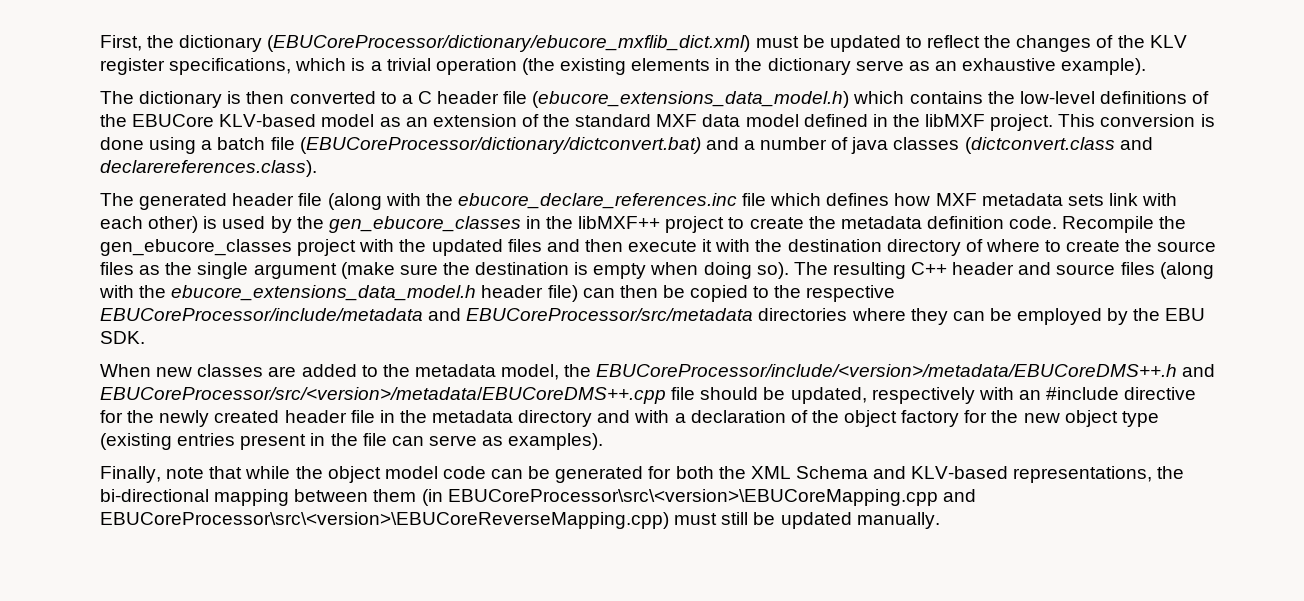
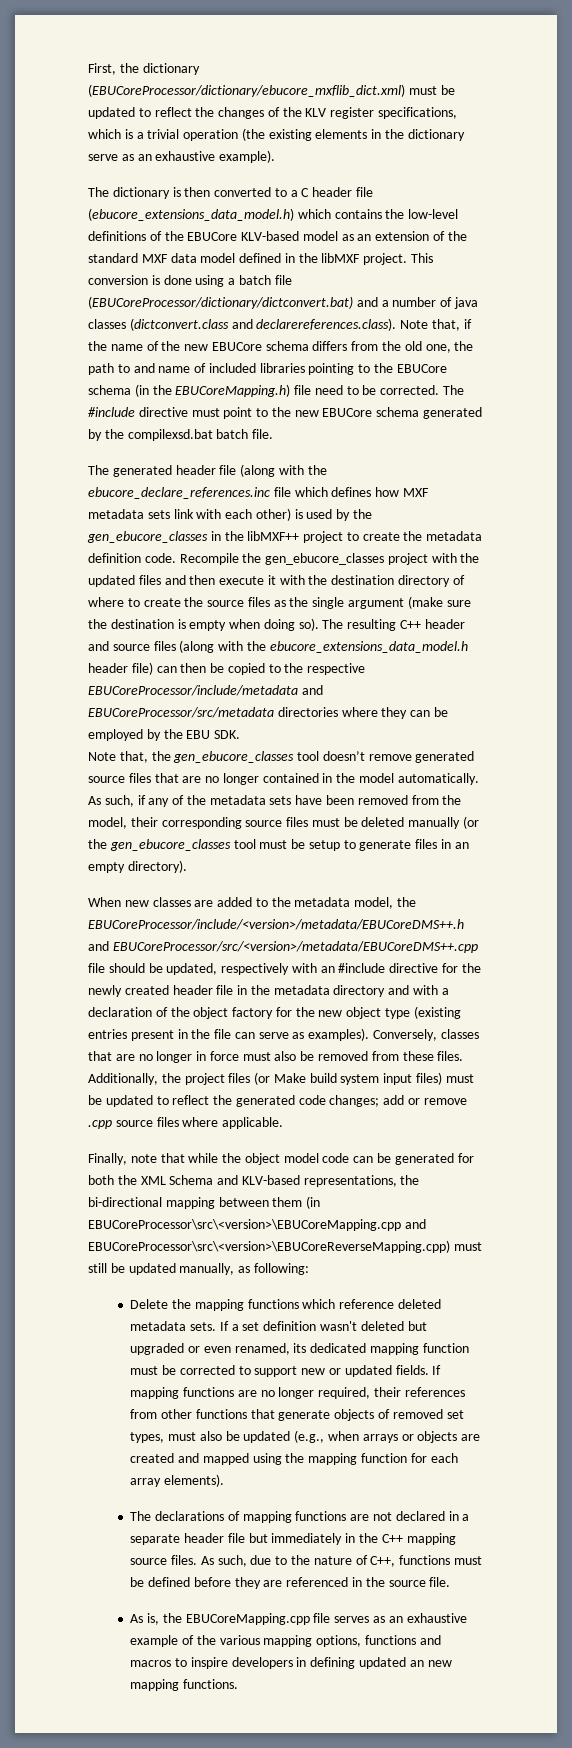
(317, 168) none -> [400,319,472,331] [88,341,474,353] [88,363,447,375] [88,384,465,397] [88,407,483,419] [88,429,274,441] Note that, if the name of the new EBUCore schema differs from the old one, the path to and name of included libraries pointing to the EBUCore schema (in the EBUCoreMapping.h) file need to be corrected. The #include directive must point to the new EBUCore schema generated by the compilexsd.bat batch file.
(145, 337) none -> [88,751,475,763] [88,773,479,785] [88,795,462,807] [88,816,480,829] [88,839,469,851] [88,860,187,873] // Note that, the gen_ebucore_classes tool doesn’t remove generated source files that are no longer contained in the model automatically. As such, if any of the metadata sets have been removed from the model, their corresponding source files must be deleted manually (or the gen_ebucore_classes tool must be setup to generate files in an empty directory).
(604, 441) none -> [373,1029,479,1041] [88,1051,464,1063] [88,1072,474,1085] [88,1095,467,1107] [88,1117,284,1129] Conversely, classes that are no longer in force must also be removed from these files. Additionally, the project files (or Make build system input files) must be updated to reflect the generated code changes; add or remove .cpp source files where applicable.
[856,512,940,529] manually. -> [179,1263,309,1275] [130,1299,442,1311] [130,1321,427,1331] [130,1343,469,1355] [130,1365,442,1377] [130,1387,465,1399] [130,1409,464,1421] [130,1430,481,1443] [130,1453,458,1465] [130,1474,225,1487] [130,1511,470,1523] [130,1533,456,1545] [130,1555,482,1567] [130,1577,451,1589] [130,1613,467,1625] [130,1635,441,1647] [130,1657,452,1669] [130,1679,239,1691] manually, as following: // Delete the mapping functions which reference deleted metadata sets. If a set definition wasn't deleted but upgraded or even renamed, its dedicated mapping function must be corrected to support new or updated fields. If mapping functions are no longer required, their references from other functions that generate objects of removed set types, must also be updated (e.g., when arrays or objects are created and mapped using the mapping function for each array elements). // The declarations of mapping functions are not declared in a separate header file but immediately in the C++ mapping source files. As such, due to the nature of C++, functions must be defined before they are referenced in the source file. // As is, the EBUCoreMapping.cpp file serves as an exhaustive example of the various mapping options, functions and macros to inspire developers in defining updated an new mapping functions.

